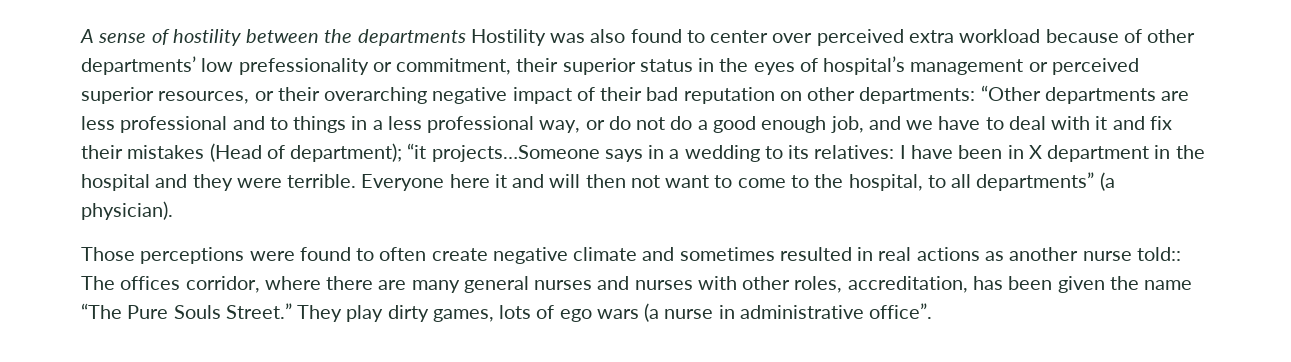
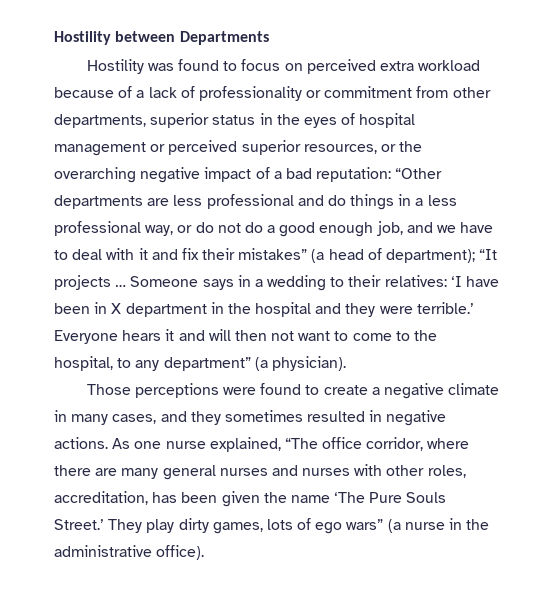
[80,29,466,46] A sense of hostility between the departments -> [54,31,269,45] Hostility between Departments //
[590,29,813,43] also found to center over -> [178,59,303,71] found to focus on
[1147,29,1196,43] [81,56,559,75] other departments’ low prefessionality or commitment, their -> [136,86,491,101] [54,114,146,128] a lack of professionality or commitment from other departments,
[823,56,906,75] hospital’s -> [359,113,416,128] hospital
[277,87,320,101] their -> [399,141,423,152] the
[600,87,976,104] their bad reputation on other departments: -> [273,167,392,182] a bad reputation:
[269,117,288,130] to -> [327,195,346,206] do
[127,143,600,162] mistakes (Head of department); “it projects…Someone -> [238,248,498,263] [54,275,199,290] mistakes” (a head of department); “It projects … Someone
[788,145,906,159] its relatives: I -> [348,275,462,287] their relatives: ‘I
[287,174,490,191] terrible. Everyone here -> [416,302,474,314] [54,330,162,344] terrible.’ Everyone hears
[951,172,1095,191] all departments” -> [135,357,251,371] any department”
[379,247,1181,264] [81,276,181,290] often create negative climate and sometimes resulted in real actions as another nurse told:: The offices -> [323,383,500,399] [54,410,447,426] [54,437,363,452] create a negative climate in many cases, and they sometimes resulted in negative actions. As one nurse explained, “The office
[81,303,122,319] “The -> [334,492,366,503] ‘The
[225,303,292,319] Street.” -> [54,519,104,530] Street.’
[596,309,639,319] wars -> [346,519,384,530] wars”
[739,303,933,319] administrative office”. -> [466,519,490,530] [54,545,205,560] the administrative office).

